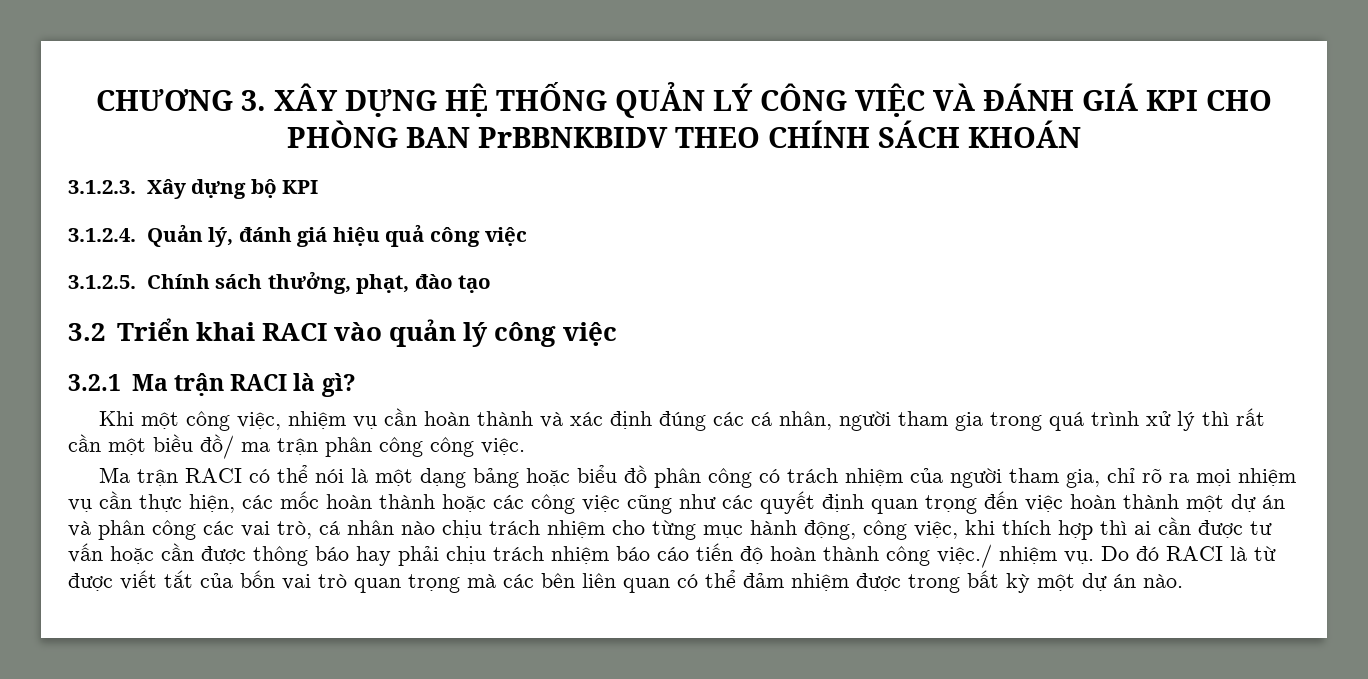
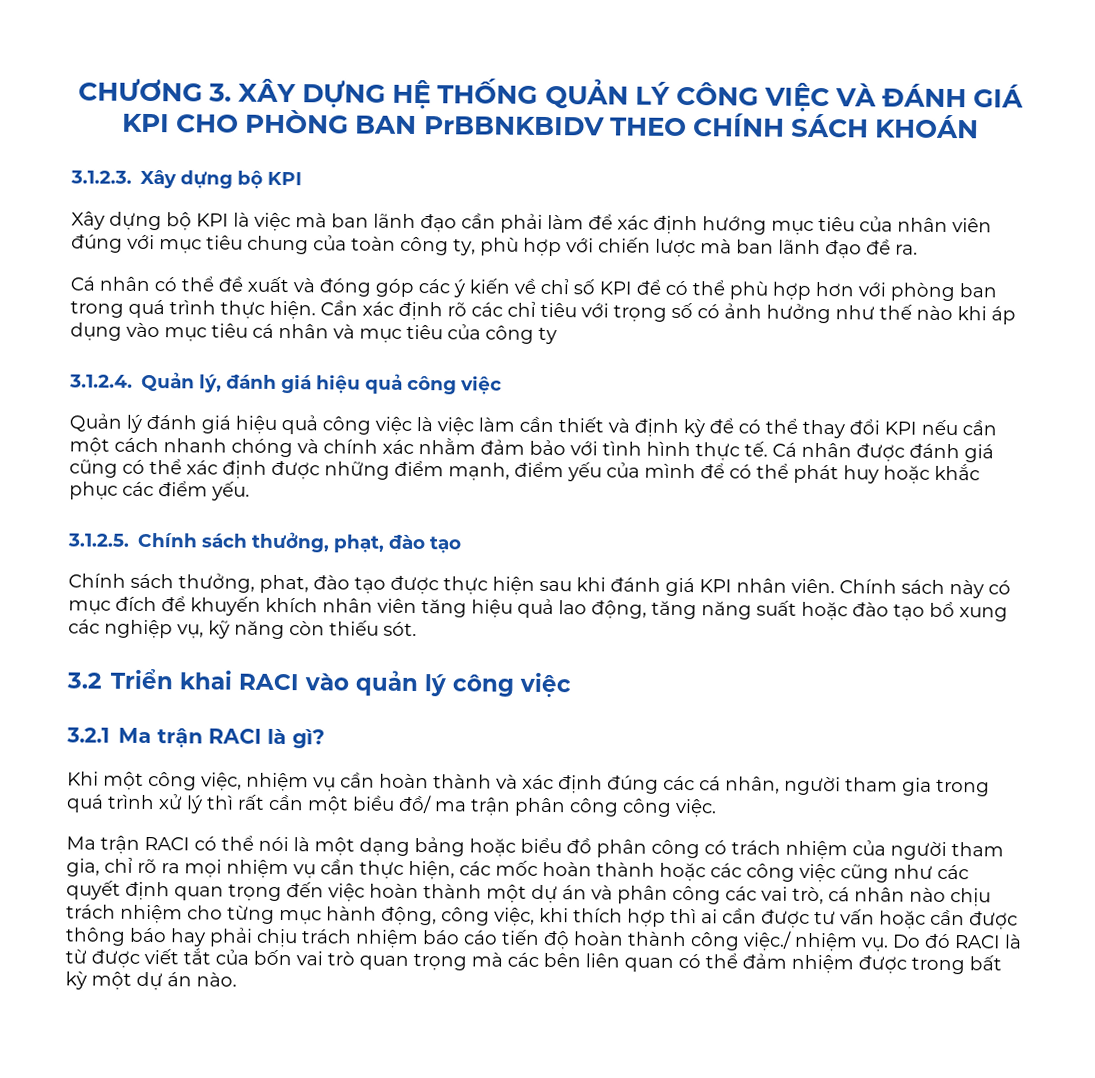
(319, 187) none -> [71,211,992,235] [71,234,918,259] [70,276,997,302] [70,299,1016,325] [70,322,557,345] // Xây dựng bộ KPI là việc mà ban lãnh đạo cần phải làm để xác định hướng mục tiêu của nhân viên đúng với mục tiêu chung của toàn công ty, phù hợp với chiến lược mà ban lãnh đạo đề ra. // Cá nhân có thể đề xuất và đóng góp các ý kiến về chỉ số KPI để có thể phù hợp hơn với phòng ban trong quá trình thực hiện. Cần xác định rõ các chỉ tiêu với trọng số có ảnh hưởng như thế nào khi áp dụng vào mục tiêu cá nhân và mục tiêu của công ty
(527, 236) none -> [69,413,997,439] [69,437,994,463] [69,459,980,484] [69,481,250,501] // Quản lý đánh giá hiệu quả công việc là việc làm cần thiết và định kỳ để có thể thay đổi KPI nếu cần một cách nhanh chóng và chính xác nhằm đảm bảo với tình hình thực tế. Cá nhân được đánh giá cũng có thể xác định được những điểm mạnh, điểm yếu của mình để có thể phát huy hoặc khắc phục các điểm yếu.
(492, 284) none -> [68,573,1011,599] [68,596,1008,622] [68,619,417,640] // Chính sách thưởng, phat, đào tạo được thực hiện sau khi đánh giá KPI nhân viên. Chính sách này có mục đích để khuyến khích nhân viên tăng hiệu quả lao động, tăng năng suất hoặc đào tạo bổ xung các nghiệp vụ, kỹ năng còn thiếu sót.

